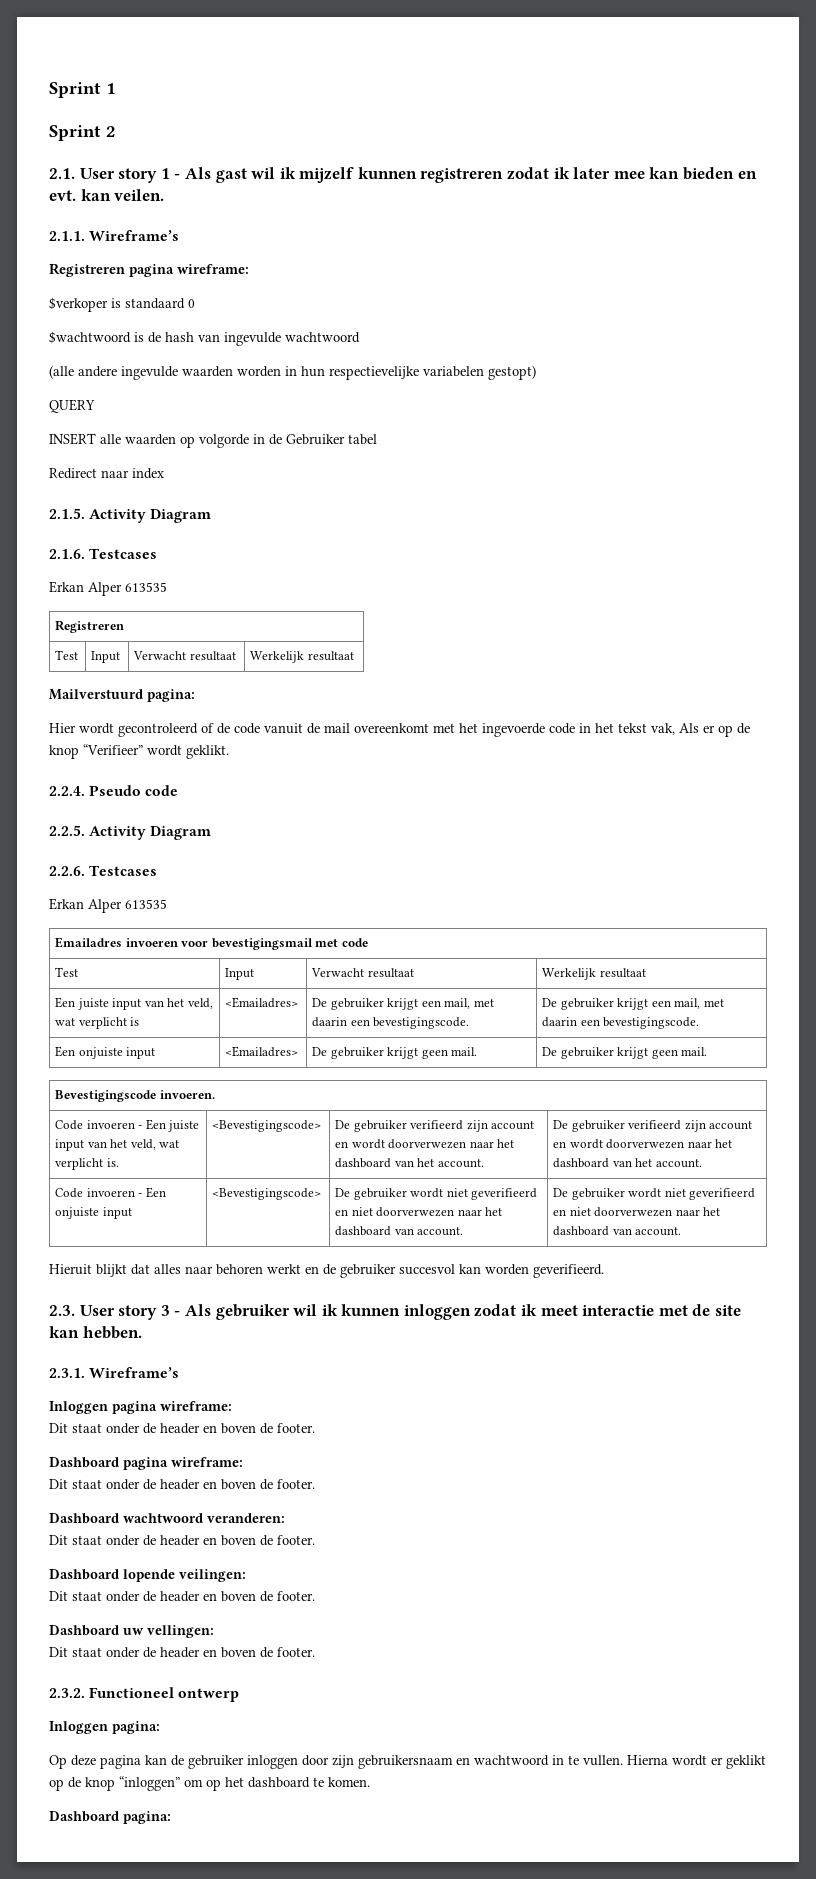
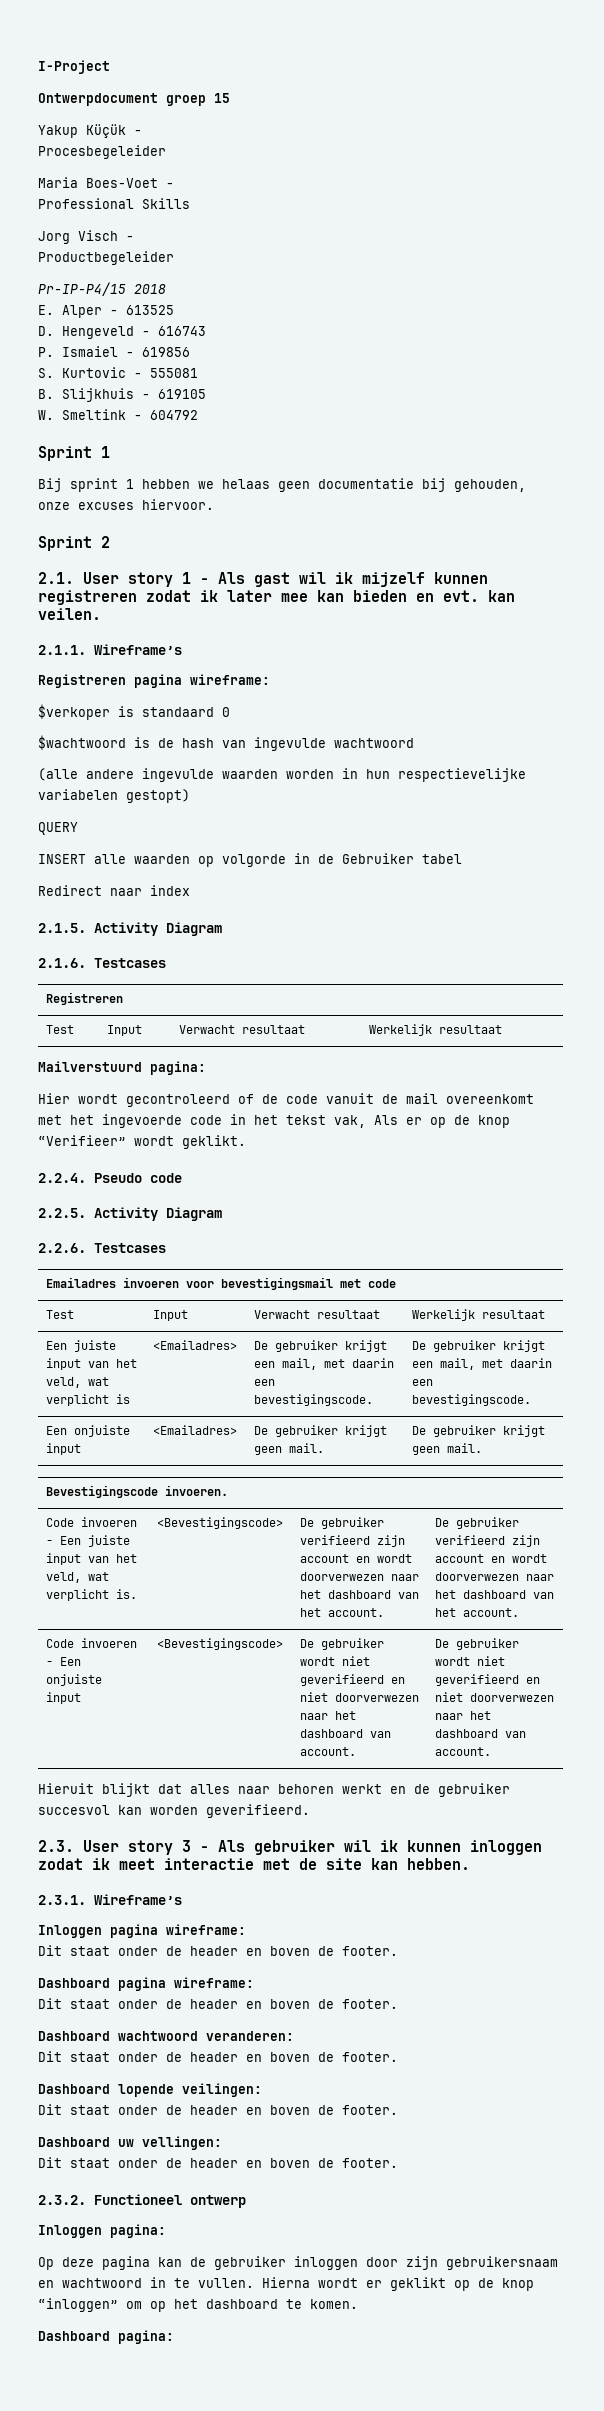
[49,82,116,98] Sprint 1 -> [38,60,110,74] [38,93,230,106] [38,124,142,138] [38,145,166,159] [38,177,174,188] [38,198,190,209] [38,230,134,244] [38,251,174,265] [38,282,166,296] [38,305,174,318] [38,326,206,339] [38,346,190,357] [38,367,198,378] [38,388,206,402] [38,409,198,420] [38,446,110,461] [38,478,526,492] [38,499,214,510] I-Project // Ontwerpdocument groep 15 // Yakup Küçük - // Procesbegeleider // Maria Boes-Voet - // Professional Skills // Jorg Visch - // Productbegeleider // Pr-IP-P4/15 2018 // E. Alper - 613525 // D. Hengeveld - 616743 // P. Ismaiel - 619856 // S. Kurtovic - 555081 // B. Slijkhuis - 619105 // W. Smeltink - 604792 // Sprint 1 // Bij sprint 1 hebben we helaas geen documentatie bij gehouden, onze excuses hiervoor.
[49,581,167,596] // Erkan Alper 613535 -> (166, 963) none
[49,898,167,913] // Erkan Alper 613535 -> (166, 1248) none

